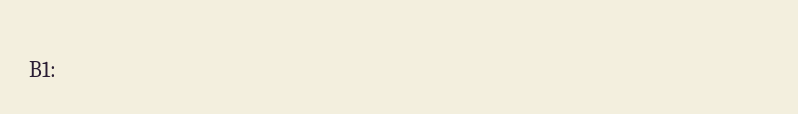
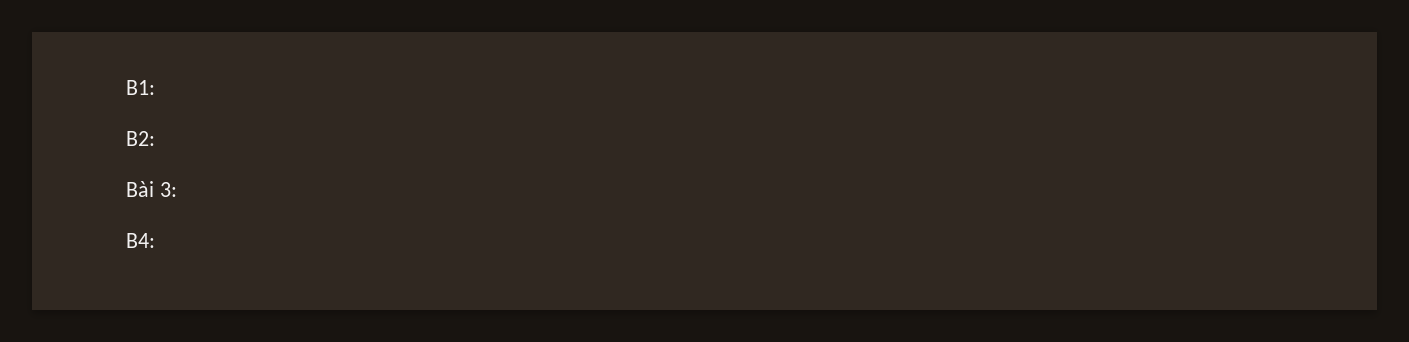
(56, 69) none -> [126,131,155,146] [126,181,177,197] [126,233,155,248] // B2: // Bài 3: // B4:

